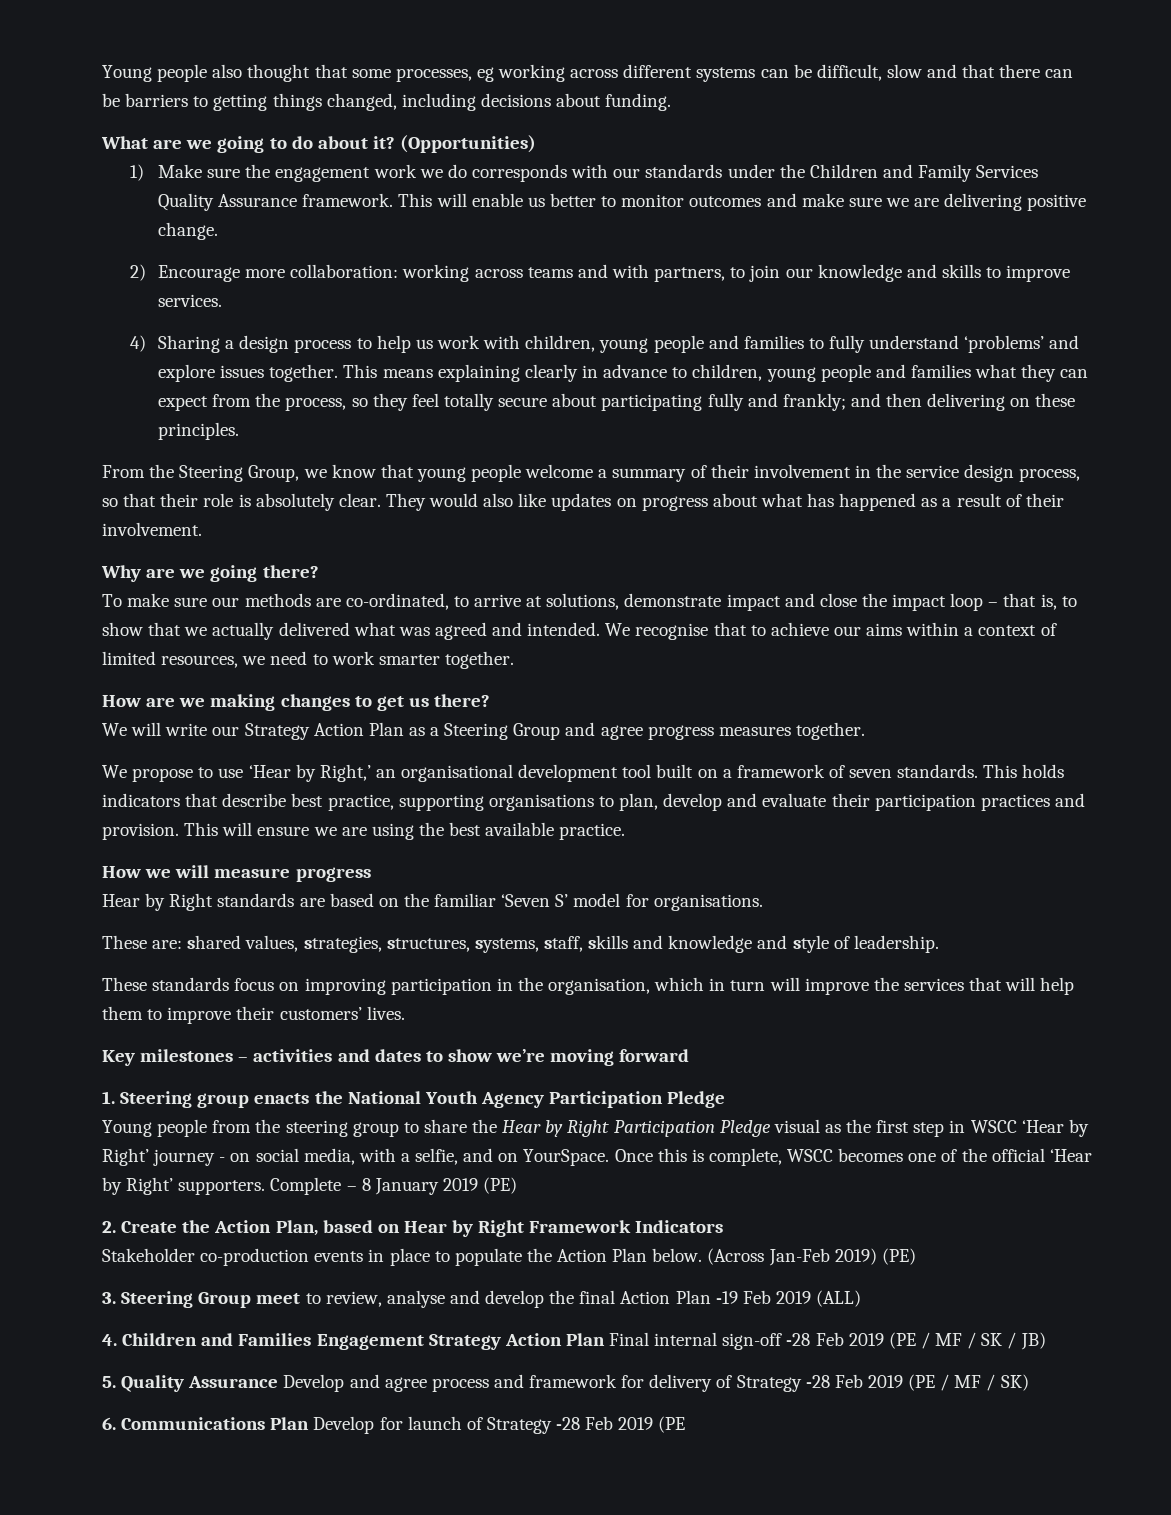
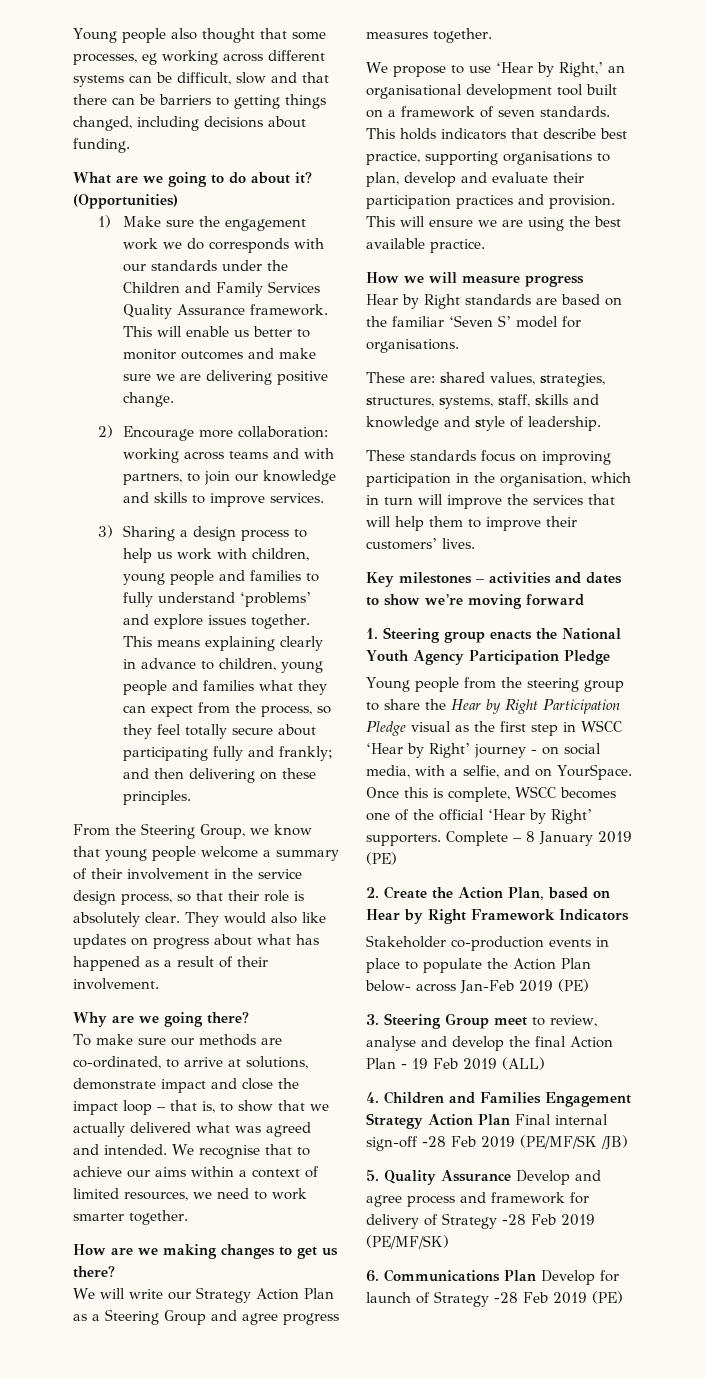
[130,335,147,352] 4) -> [98,525,114,538] 3)
[652,1248,877,1266] below. (Across Jan-Feb 2019) -> [365,980,553,994] below- across Jan-Feb 2019
[715,1291,738,1304] -19 -> [401,1058,428,1069] - 19
[888,1332,1046,1350] (PE / MF / SK / JB) -> [520,1135,628,1150] (PE/MF/SK /JB)
[908,1374,1029,1391] (PE / MF / SK) -> [366,1235,449,1249] (PE/MF/SK)
[658,1416,686,1433] (PE -> [592,1291,623,1304] (PE)

